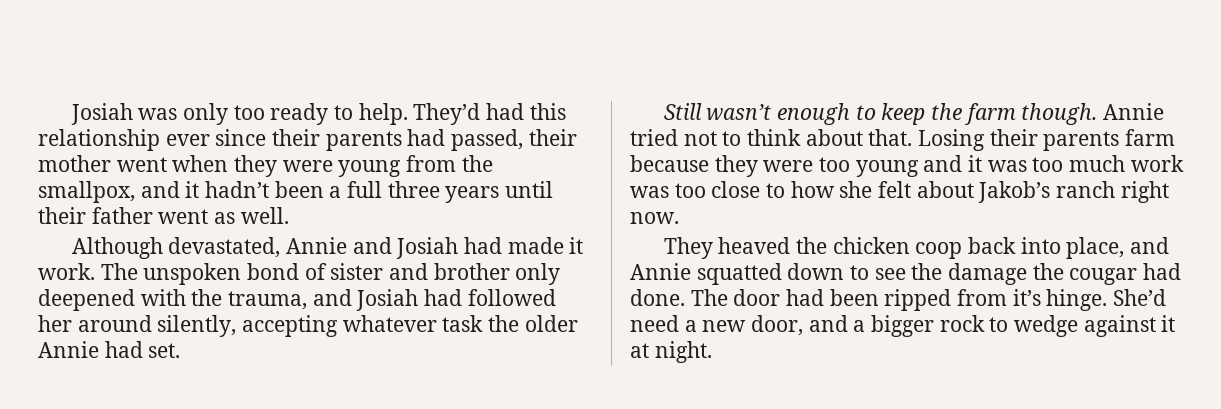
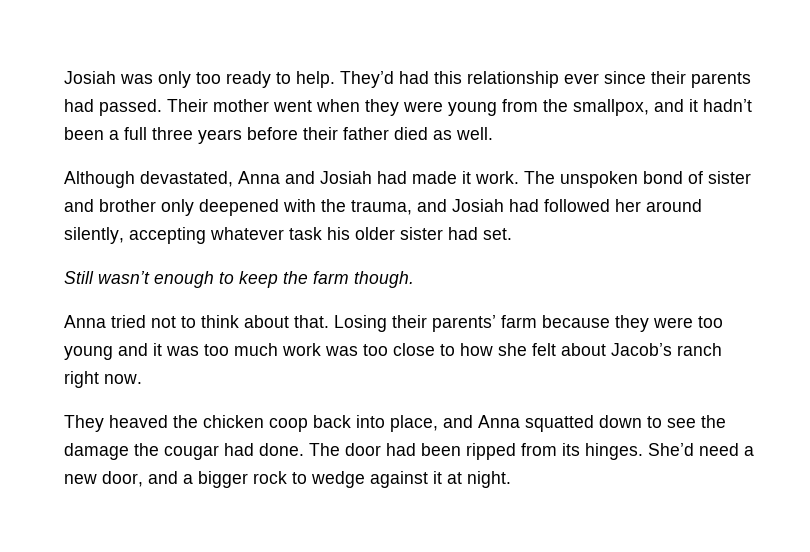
[451,129,577,151] passed, their -> [99,99,208,116] passed. Their
[505,181,554,198] until -> [247,127,298,140] before
[158,209,209,224] went -> [394,127,428,140] died
[286,237,348,254] Annie -> [238,171,280,184] Anna
[488,315,578,332] [38,341,99,358] the older Annie -> [327,227,443,240] his older sister
[1103,103,1165,120] Annie -> [64,315,106,328] // Anna
[1043,131,1120,151] parents -> [432,315,496,332] parents’
[978,181,1051,203] Jakob’s -> [611,343,672,356] Jacob’s
[630,263,691,280] Annie -> [478,415,520,428] Anna
[1012,289,1108,311] it’s hinge. -> [562,443,643,460] its hinges.

